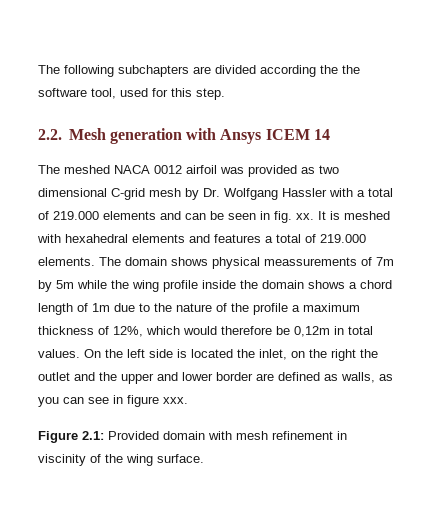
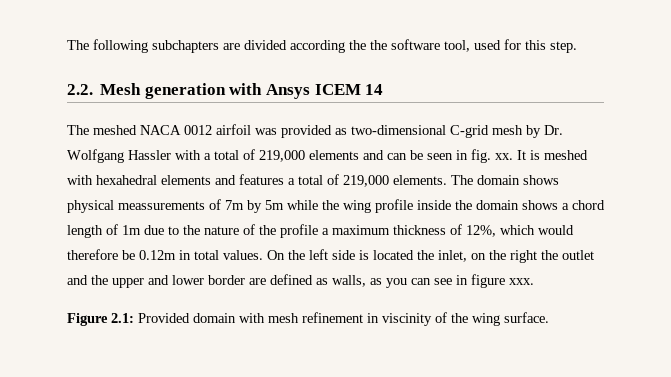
[319,165,339,174] [38,188,107,197] two dimensional -> [351,125,446,135] two-dimensional
[53,211,99,220] 219.000 -> [259,150,305,162] 219,000
[320,234,366,243] 219.000 -> [343,175,389,187] 219,000
[294,326,330,337] 0,12m -> [139,250,176,260] 0.12m

